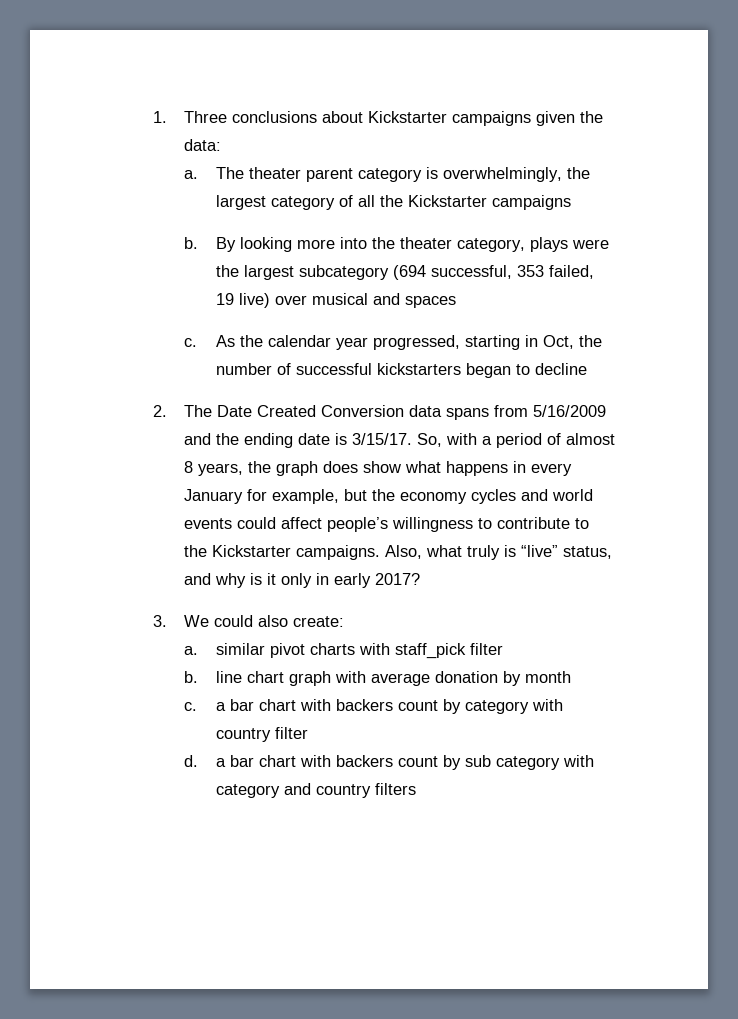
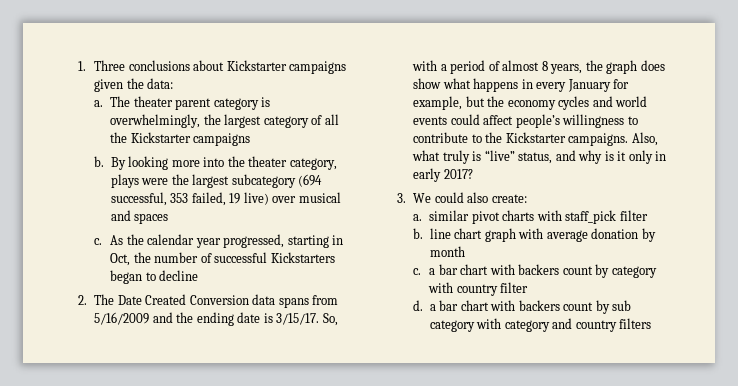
[377,363,462,375] kickstarters -> [270,252,335,263] Kickstarters

